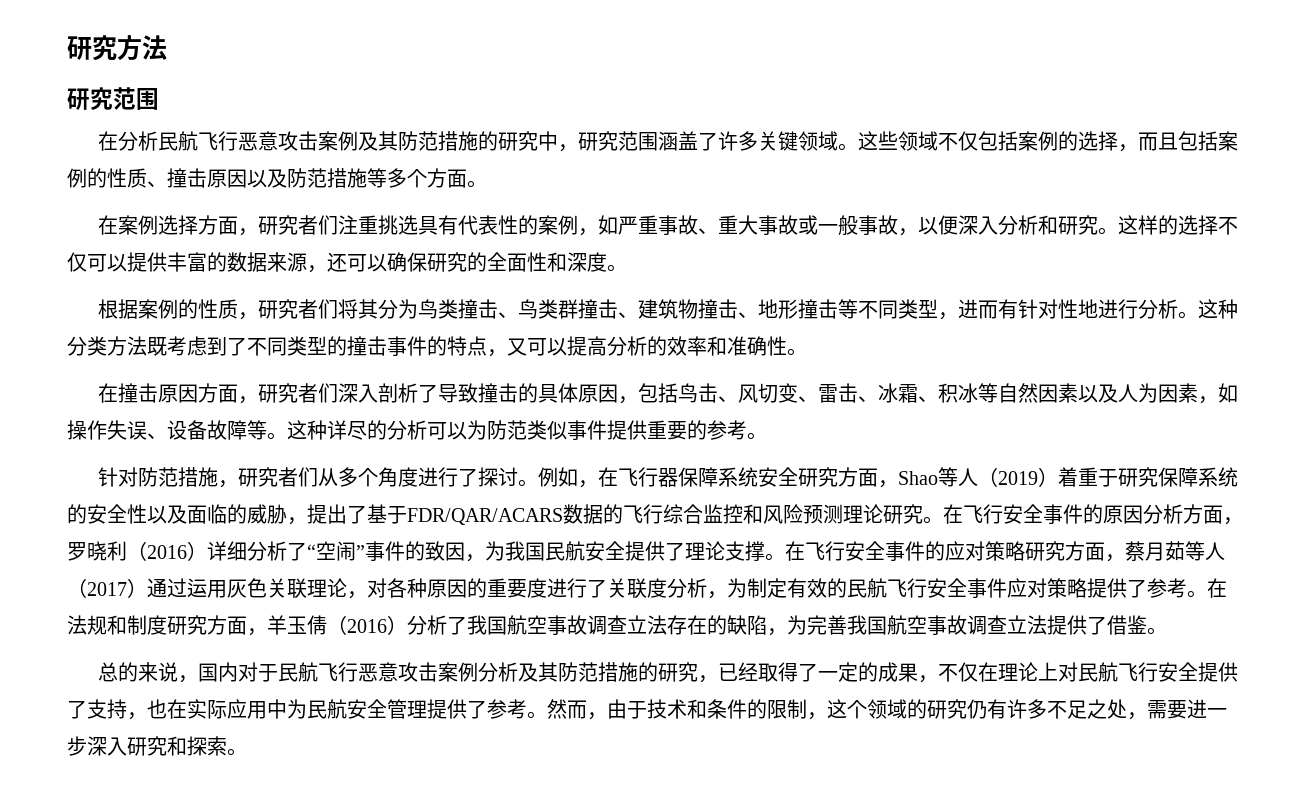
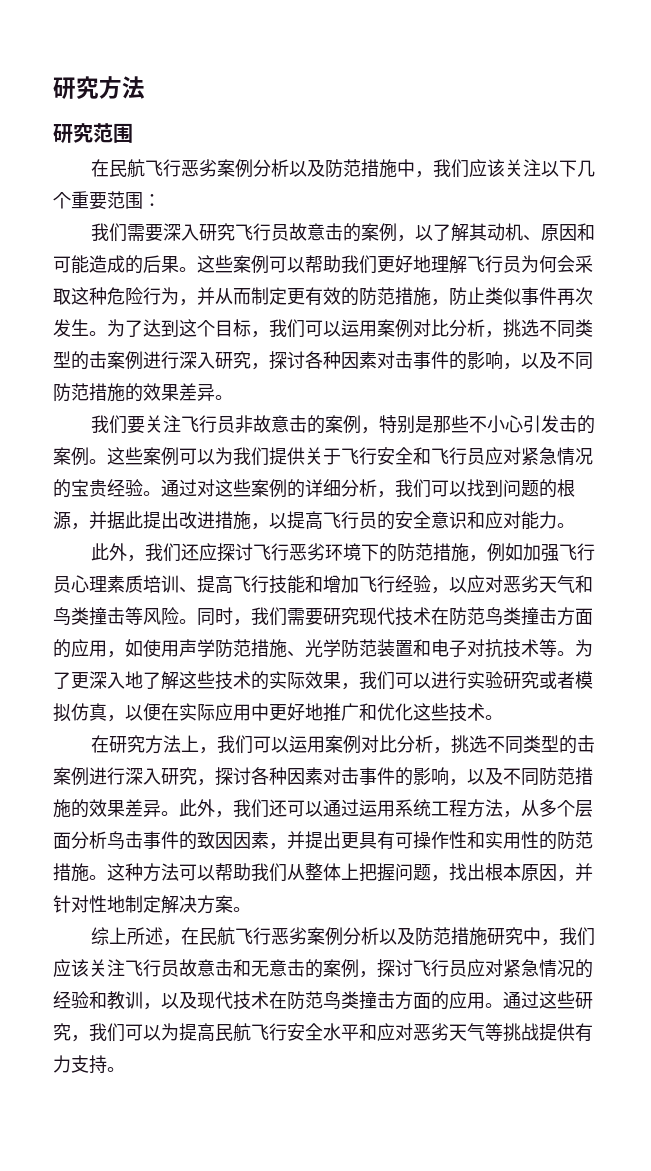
[118,131,1239,152] [67,168,487,188] [98,215,1239,236] [67,252,627,273] [98,299,1239,320] [67,336,807,357] [98,383,1239,404] [67,420,767,440] [98,467,1239,488] [67,504,1243,525] [67,541,1225,562] [67,578,1227,599] [67,615,1167,636] [98,662,1239,683] [67,699,1227,720] [67,736,227,756] 分析民航飞行恶意攻击案例及其防范措施的研究中，研究范围涵盖了许多关键领域。这些领域不仅包括案例的选择，而且包括案例的性质、撞击原因以及防范措施等多个方面。 // 在案例选择方面，研究者们注重挑选具有代表性的案例，如严重事故、重大事故或一般事故，以便深入分析和研究。这样的选择不仅可以提供丰富的数据来源，还可以确保研究的全面性和深度。 // 根据案例的性质，研究者们将其分为鸟类撞击、鸟类群撞击、建筑物撞击、地形撞击等不同类型，进而有针对性地进行分析。这种分类方法既考虑到了不同类型的撞击事件的特点，又可以提高分析的效率和准确性。 // 在撞击原因方面，研究者们深入剖析了导致撞击的具体原因，包括鸟击、风切变、雷击、冰霜、积冰等自然因素以及人为因素，如操作失误、设备故障等。这种详尽的分析可以为防范类似事件提供重要的参考。 // 针对防范措施，研究者们从多个角度进行了探讨。例如，在飞行器保障系统安全研究方面，Shao等人（2019）着重于研究保障系统的安全性以及面临的威胁，提出了基于FDR/QAR/ACARS数据的飞行综合监控和风险预测理论研究。在飞行安全事件的原因分析方面，罗晓利（2016）详细分析了“空闹”事件的致因，为我国民航安全提供了理论支撑。在飞行安全事件的应对策略研究方面，蔡月茹等人（2017）通过运用灰色关联理论，对各种原因的重要度进行了关联度分析，为制定有效的民航飞行安全事件应对策略提供了参考。在法规和制度研究方面，羊玉倩（2016）分析了我国航空事故调查立法存在的缺陷，为完善我国航空事故调查立法提供了借鉴。 // 总的来说，国内对于民航飞行恶意攻击案例分析及其防范措施的研究，已经取得了一定的成果，不仅在理论上对民航飞行安全提供了支持，也在实际应用中为民航安全管理提供了参考。然而，由于技术和条件的限制，这个领域的研究仍有许多不足之处，需要进一步深入研究和探索 -> [108,159,595,178] [53,191,161,210] [90,223,595,242] [53,255,593,274] [53,287,593,306] [53,319,593,338] [53,351,593,370] [53,383,233,402] [90,415,595,434] [53,447,593,466] [53,479,575,498] [53,511,575,530] [90,543,595,562] [53,575,593,594] [53,607,593,626] [53,639,593,658] [53,671,593,690] [53,703,503,722] [90,735,595,754] [53,767,593,786] [53,799,593,818] [53,831,593,850] [53,863,593,882] [53,895,251,914] [90,927,595,946] [53,959,593,978] [53,991,593,1010] [53,1023,593,1042] [53,1055,107,1074] 民航飞行恶劣案例分析以及防范措施中，我们应该关注以下几个重要范围： // 我们需要深入研究飞行员故意击的案例，以了解其动机、原因和可能造成的后果。这些案例可以帮助我们更好地理解飞行员为何会采取这种危险行为，并从而制定更有效的防范措施，防止类似事件再次发生。为了达到这个目标，我们可以运用案例对比分析，挑选不同类型的击案例进行深入研究，探讨各种因素对击事件的影响，以及不同防范措施的效果差异。 // 我们要关注飞行员非故意击的案例，特别是那些不小心引发击的案例。这些案例可以为我们提供关于飞行安全和飞行员应对紧急情况的宝贵经验。通过对这些案例的详细分析，我们可以找到问题的根源，并据此提出改进措施，以提高飞行员的安全意识和应对能力。 // 此外，我们还应探讨飞行恶劣环境下的防范措施，例如加强飞行员心理素质培训、提高飞行技能和增加飞行经验，以应对恶劣天气和鸟类撞击等风险。同时，我们需要研究现代技术在防范鸟类撞击方面的应用，如使用声学防范措施、光学防范装置和电子对抗技术等。为了更深入地了解这些技术的实际效果，我们可以进行实验研究或者模拟仿真，以便在实际应用中更好地推广和优化这些技术。 // 在研究方法上，我们可以运用案例对比分析，挑选不同类型的击案例进行深入研究，探讨各种因素对击事件的影响，以及不同防范措施的效果差异。此外，我们还可以通过运用系统工程方法，从多个层面分析鸟击事件的致因因素，并提出更具有可操作性和实用性的防范措施。这种方法可以帮助我们从整体上把握问题，找出根本原因，并针对性地制定解决方案。 // 综上所述，在民航飞行恶劣案例分析以及防范措施研究中，我们应该关注飞行员故意击和无意击的案例，探讨飞行员应对紧急情况的经验和教训，以及现代技术在防范鸟类撞击方面的应用。通过这些研究，我们可以为提高民航飞行安全水平和应对恶劣天气等挑战提供有力支持

